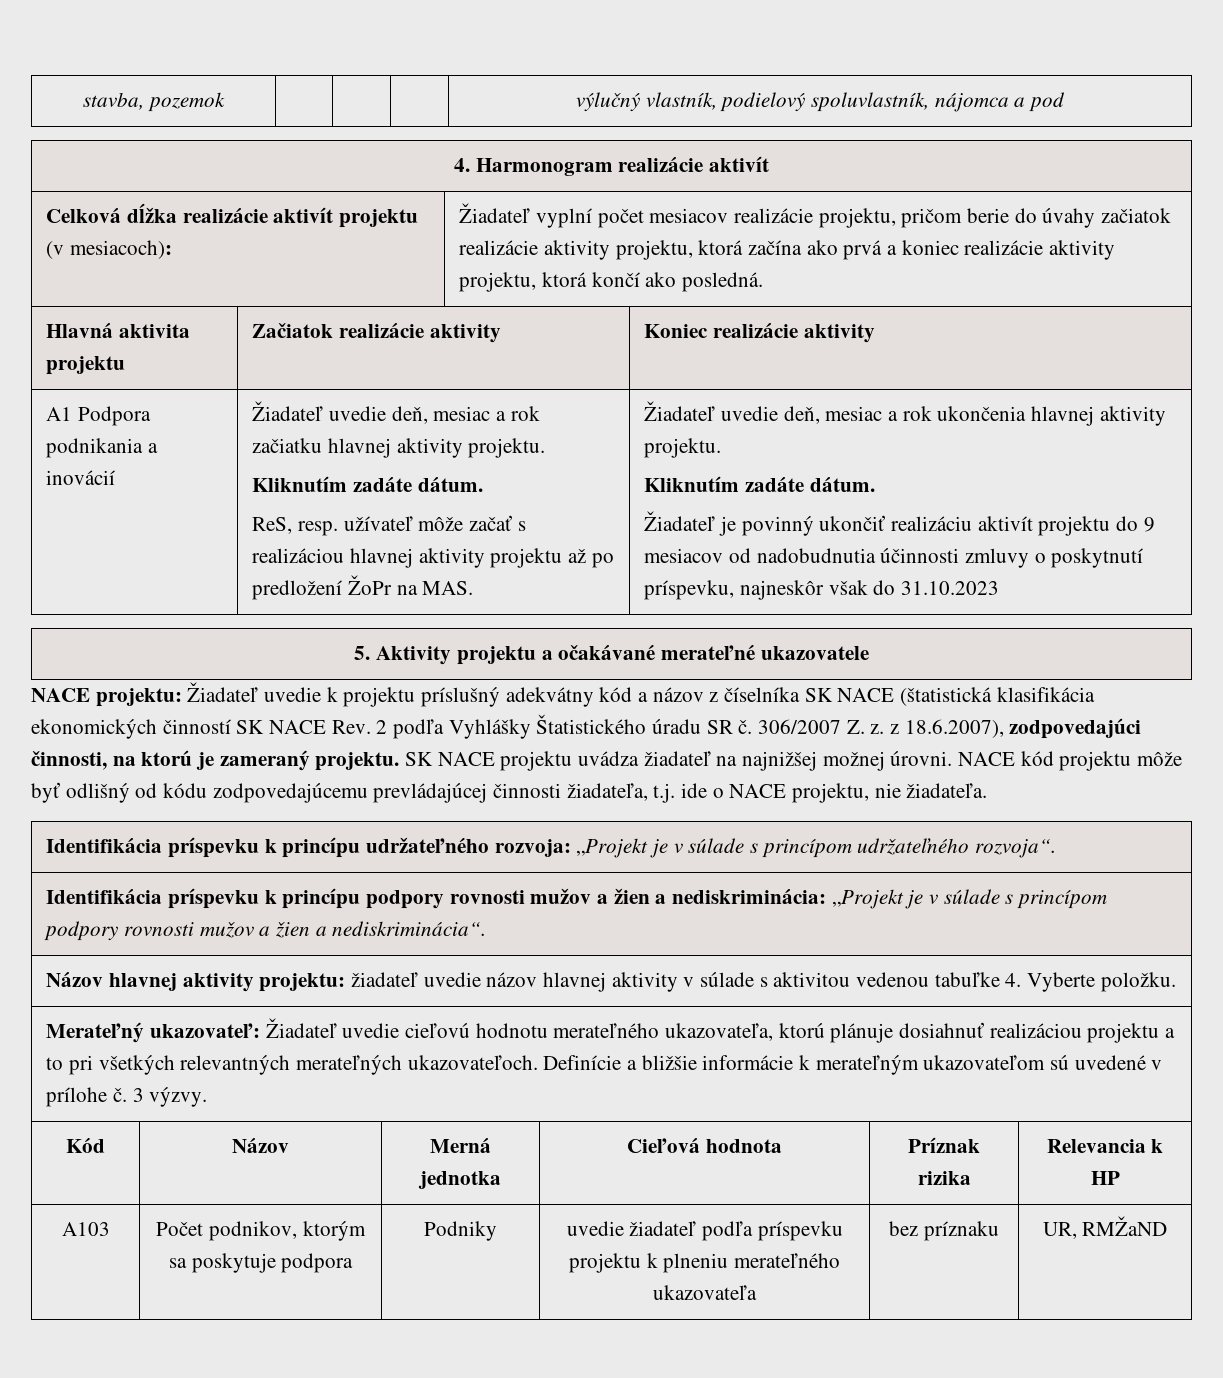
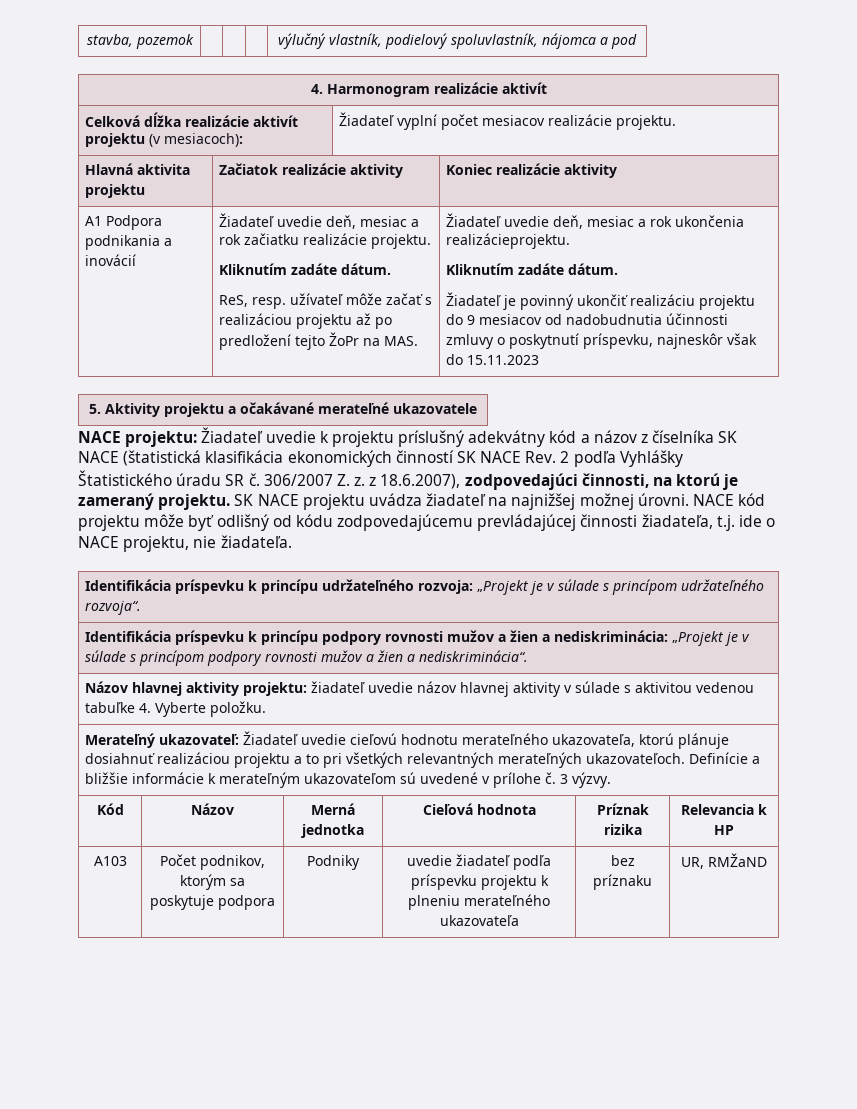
[818,208,1172,228] [459,240,1116,260] [459,272,764,292] projektu, pričom berie do úvahy začiatok realizácie aktivity projektu, ktorá začína ako prvá a koniec realizácie aktivity projektu, ktorá končí ako posledná. -> [616,115,677,130] projektu.
[327,438,463,458] hlavnej aktivity -> [303,233,368,245] realizácie
[349,548,485,568] hlavnej aktivity -> (293, 319) none
(343, 590) none -> [295,335,326,350] tejto
[1031,406,1166,426] [644,438,722,458] hlavnej aktivity projektu. -> [446,233,571,249] realizácieprojektu.
[977,516,1033,531] aktivít -> (696, 300) none
[901,581,1000,595] 31.10.2023 -> [467,355,540,365] 15.11.2023

